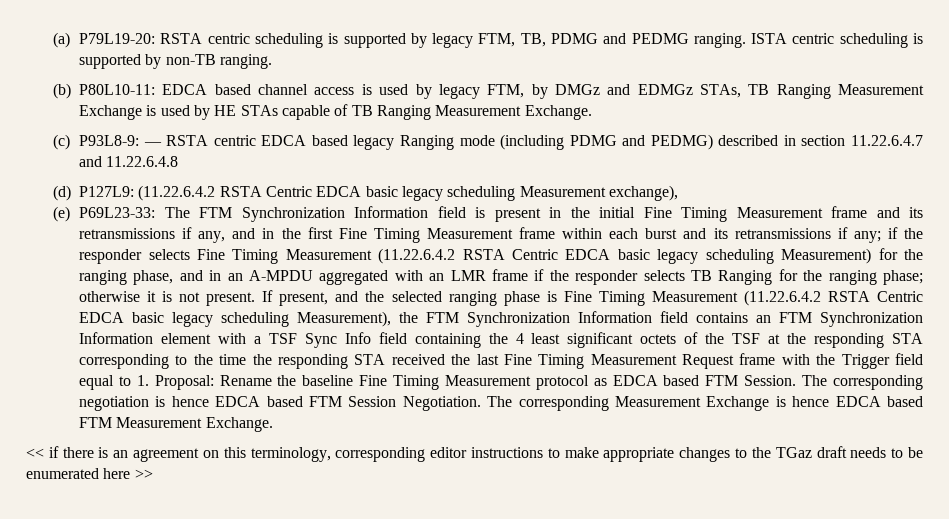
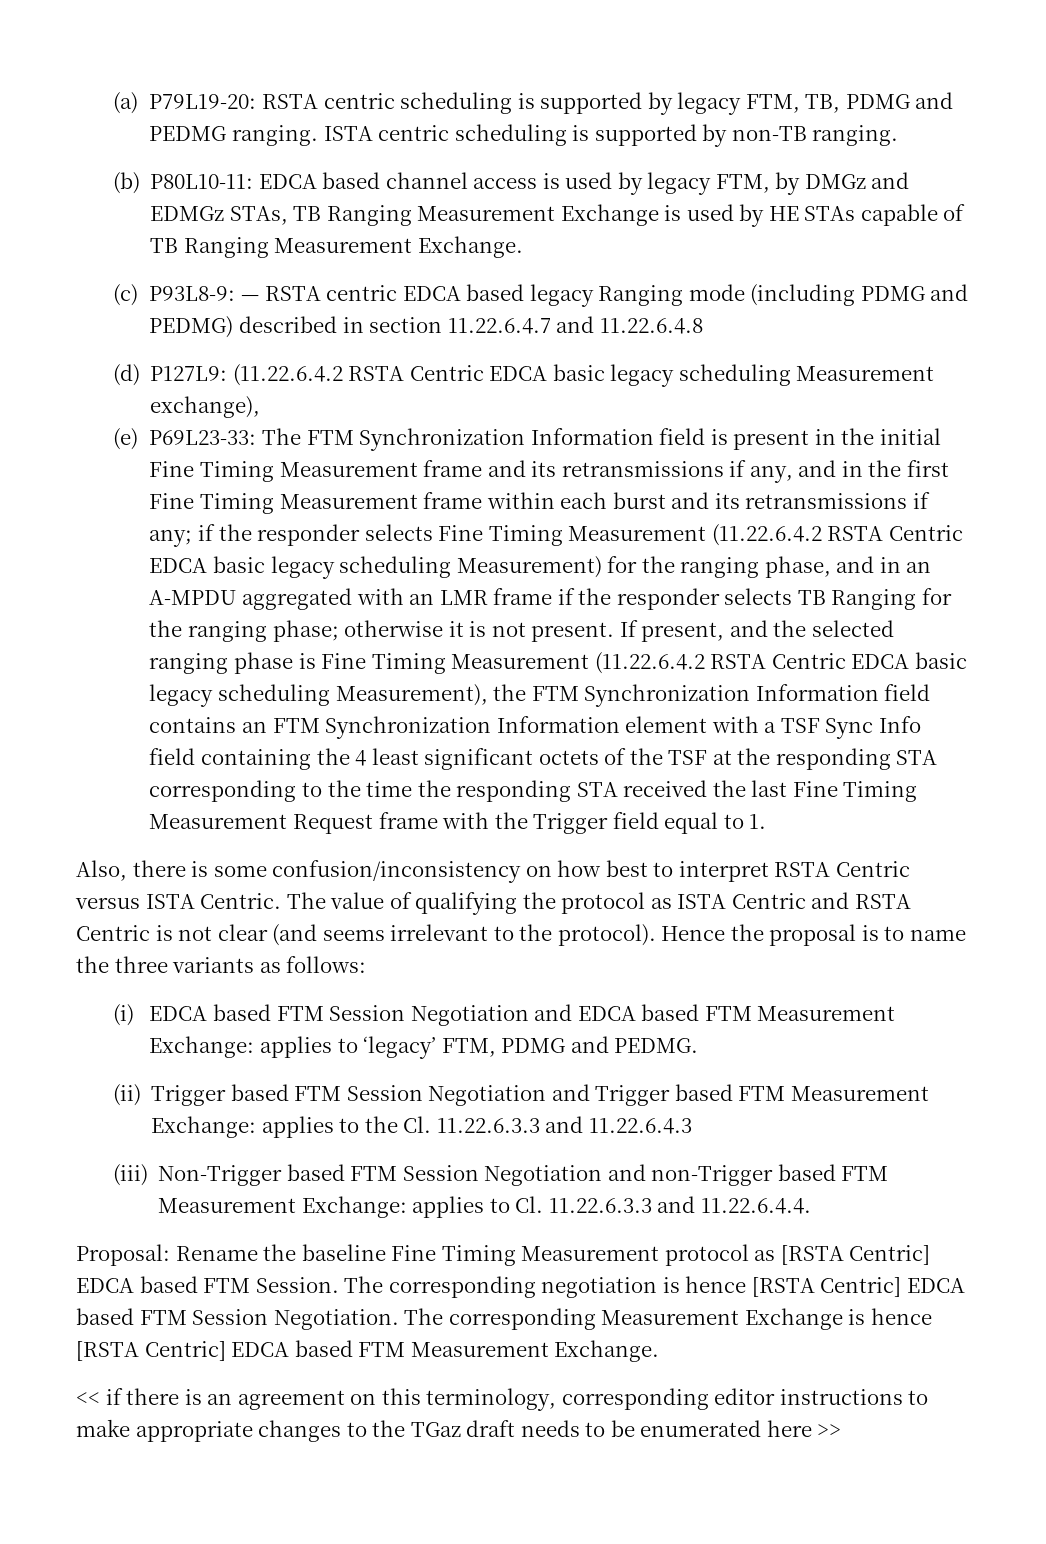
(149, 380) none -> [76,860,910,883] [75,892,911,915] [76,924,967,946] [76,956,367,973] [112,1004,896,1026] [149,1036,699,1059] [112,1084,929,1106] [150,1116,692,1138] [112,1164,889,1186] [157,1196,811,1218] // Also, there is some confusion/inconsistency on how best to interpret RSTA Centric versus ISTA Centric. The value of qualifying the protocol as ISTA Centric and RSTA Centric is not clear (and seems irrelevant to the protocol). Hence the proposal is to name the three variants as follows: // (i) EDCA based FTM Session Negotiation and EDCA based FTM Measurement Exchange: applies to ‘legacy’ FTM, PDMG and PEDMG. // (ii) Trigger based FTM Session Negotiation and Trigger based FTM Measurement Exchange: applies to the Cl. 11.22.6.3.3 and 11.22.6.4.3 // (iii) Non-Trigger based FTM Session Negotiation and non-Trigger based FTM Measurement Exchange: applies to Cl. 11.22.6.3.3 and 11.22.6.4.4. //
(607, 382) none -> [780,1245,931,1265] [RSTA Centric]
(209, 401) none -> [751,1277,902,1297] [RSTA Centric]
(830, 401) none -> [76,1341,226,1361] [RSTA Centric]

